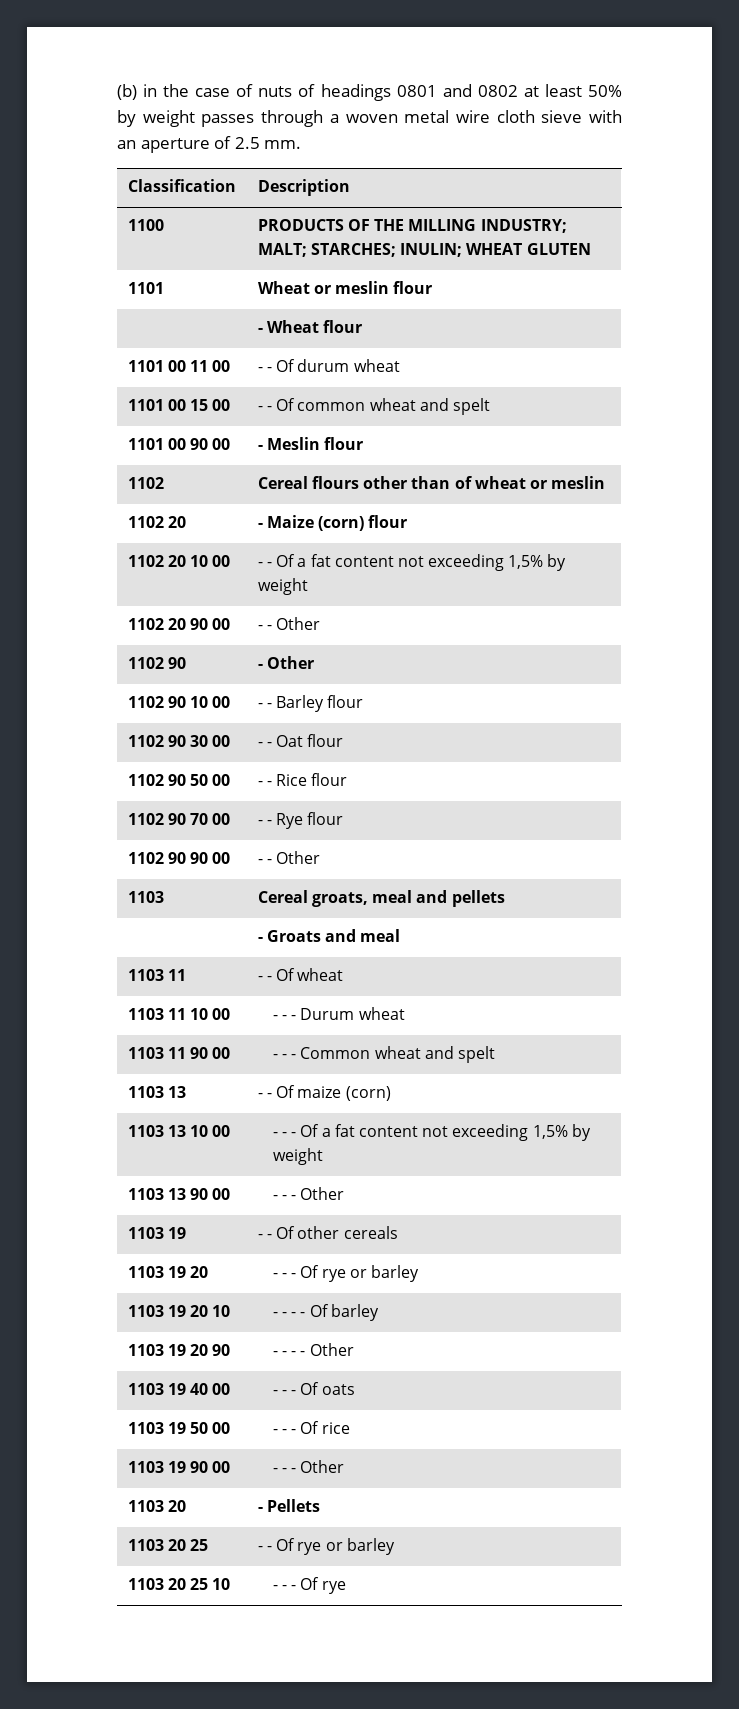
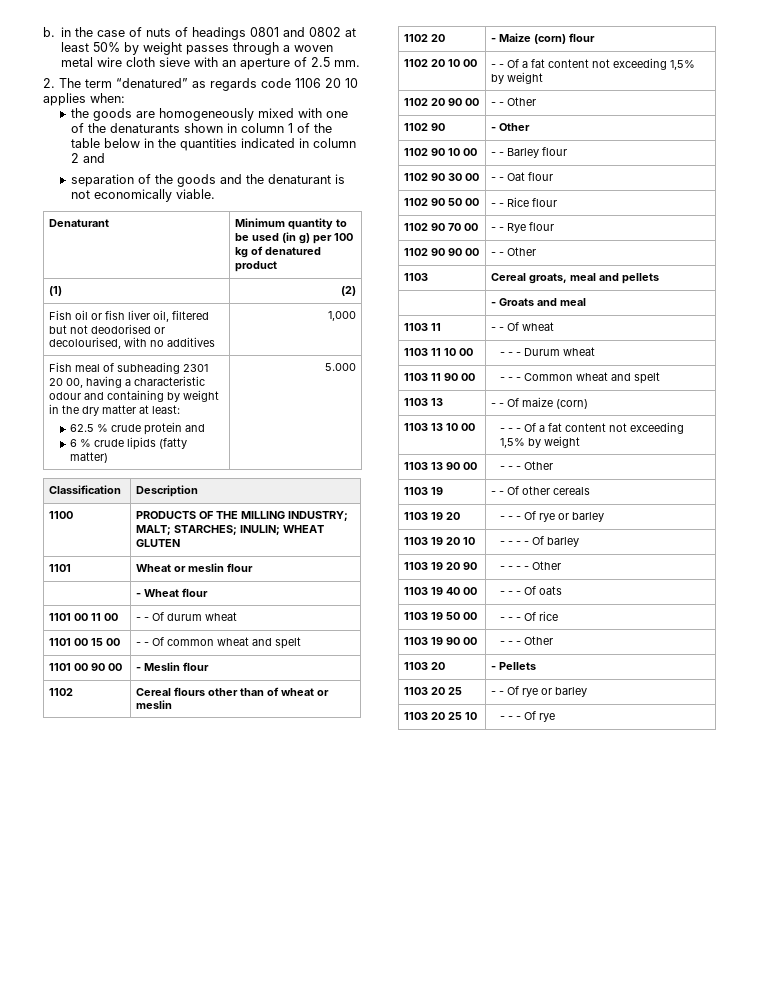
[117,84,137,100] (b) -> [43,27,55,37] b.
(302, 144) none -> [43,78,358,91] [43,93,125,106] [70,108,348,121] [70,123,332,133] [70,138,356,151] [70,153,105,163] [70,174,345,187] [70,189,215,202] [49,219,110,227] [235,218,348,230] [235,232,354,244] [235,246,322,258] [235,261,278,272] [49,286,63,296] [340,286,356,296] [49,310,210,322] [49,324,166,334] [49,337,216,349] [327,311,356,321] [49,362,209,374] [49,376,206,388] [49,390,220,402] [49,404,181,416] [69,422,205,435] [69,437,187,450] [69,452,108,463] [324,363,356,371] // 2. The term “denatured” as regards code 1106 20 10 applies when: // the goods are homogeneously mixed with one of the denaturants shown in column 1 of the table below in the quantities indicated in column 2 and // separation of the goods and the denaturant is not economically viable. // Denaturant | Minimum quantity to be used (in g) per 100 kg of denatured product // (1) | (2) // Fish oil or fish liver oil, filtered but not deodorised or decolourised, with no additives | 1,000 // Fish meal of subheading 2301 20 00, having a characteristic odour and containing by weight in the dry matter at least: // 62.5 % crude protein and // 6 % crude lipids (fatty matter) | 5.000

